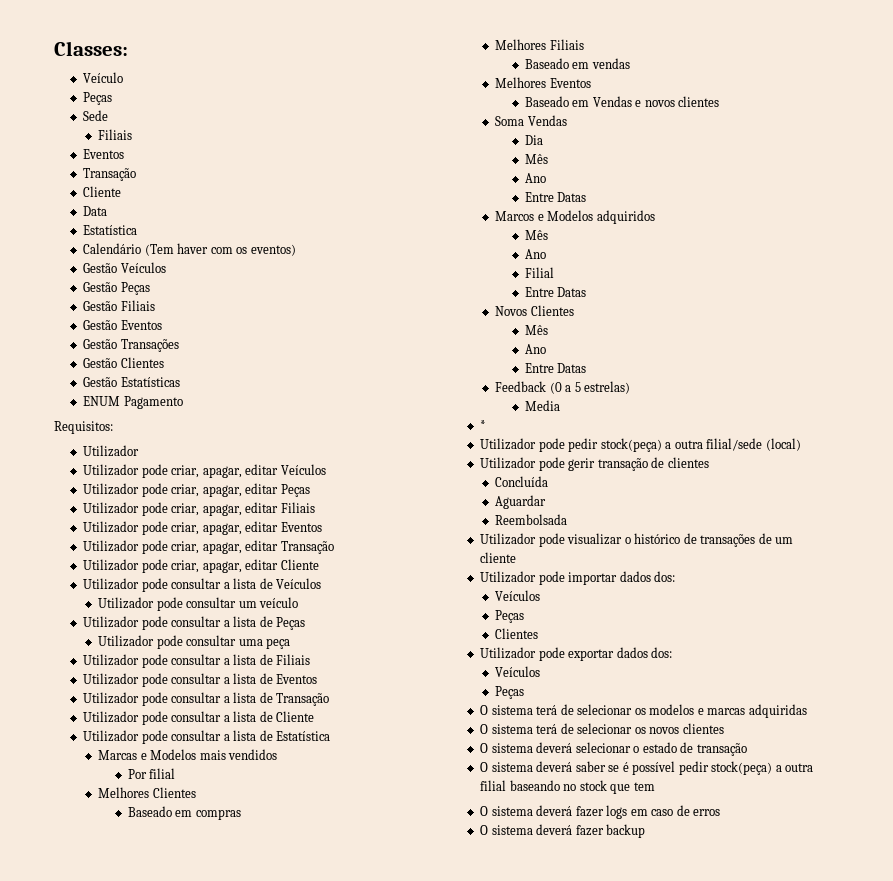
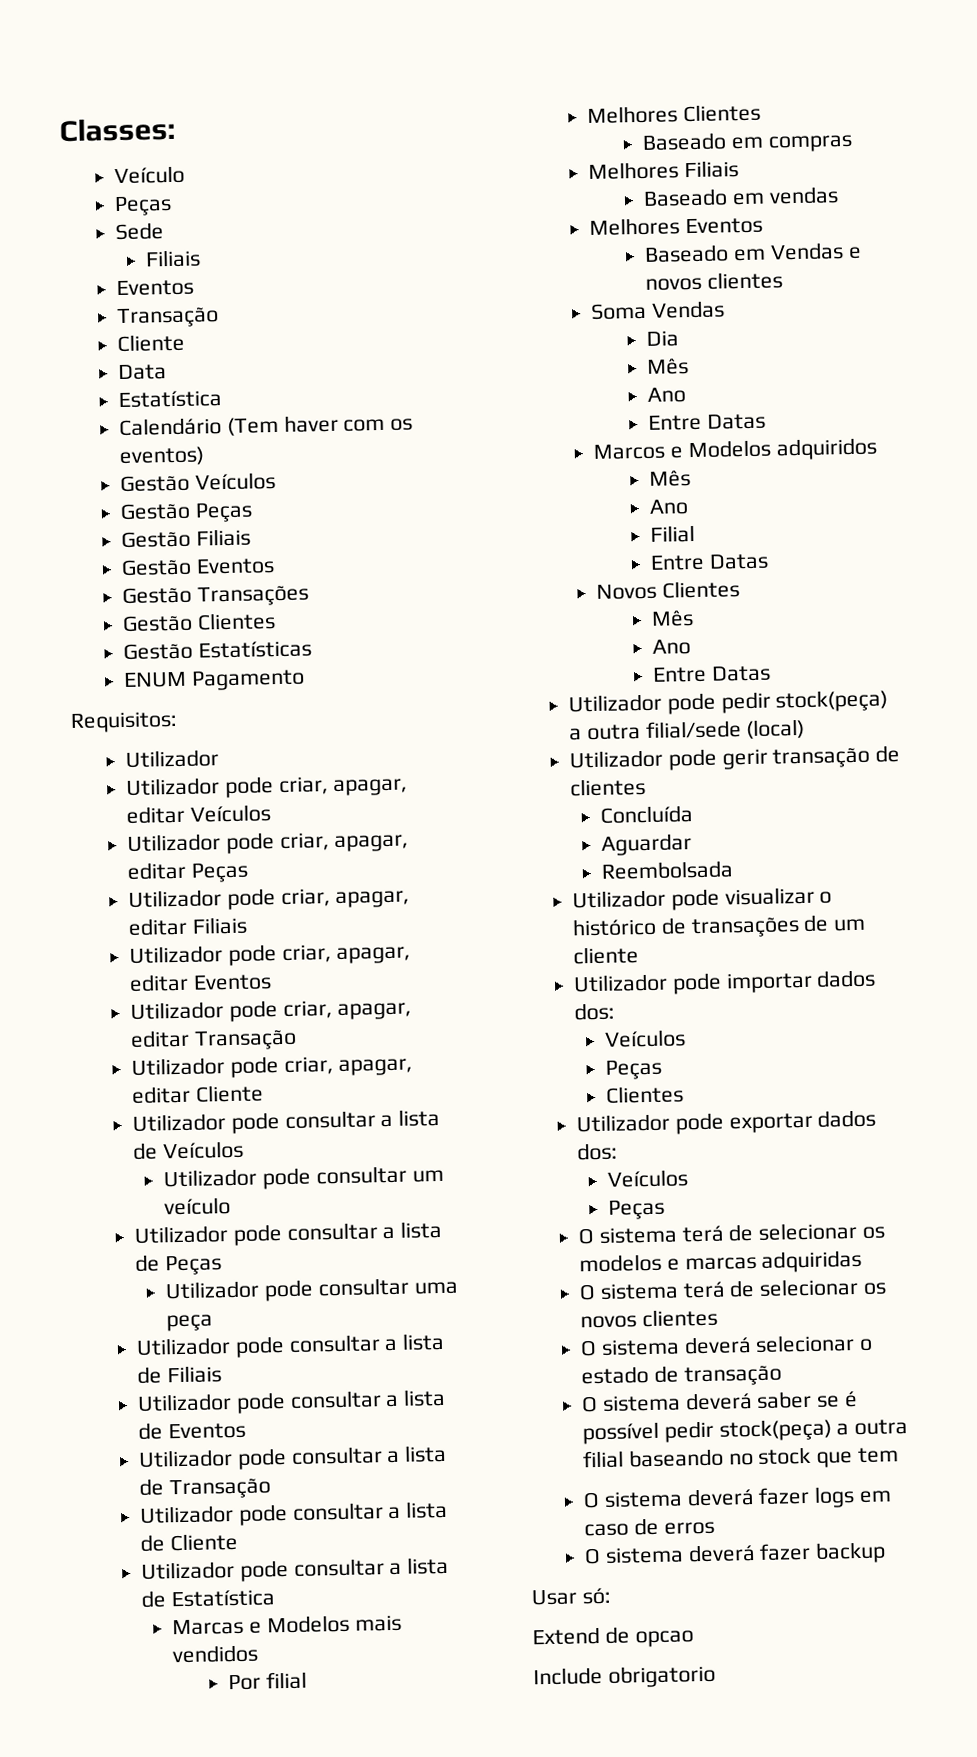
[495,381,631,394] [524,400,560,411] [480,420,487,430] // Feedback (0 a 5 estrelas) // Media // * -> (771, 673) none
(646, 831) none -> [531,1587,611,1606] [532,1626,694,1648] [533,1664,716,1688] // Usar só: // Extend de opcao // Include obrigatorio

